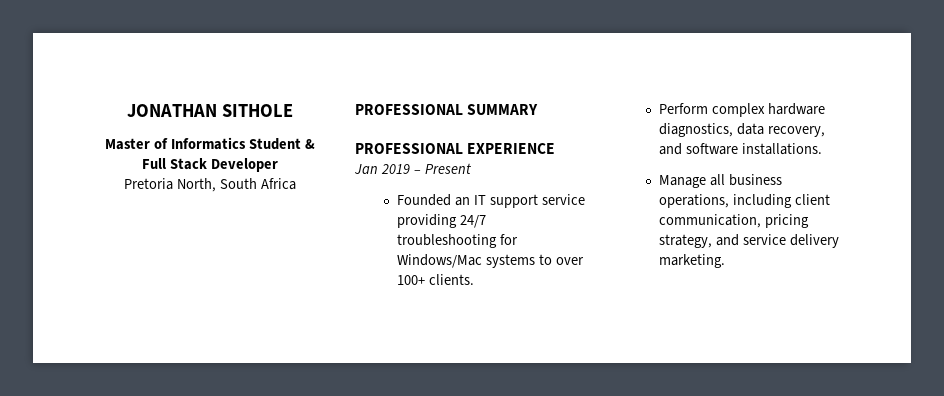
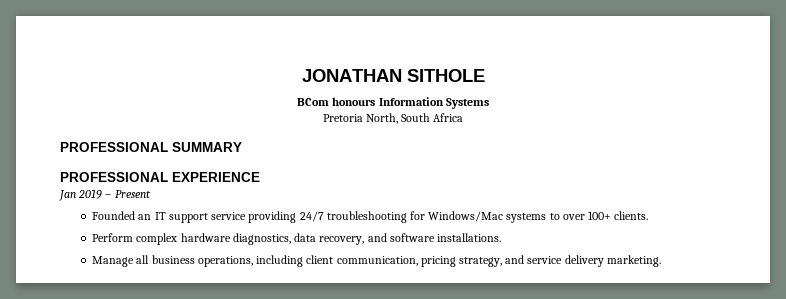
[105,137,315,150] [142,158,278,172] Master of Informatics Student & Full Stack Developer -> [297,97,489,109] BCom honours Information Systems

